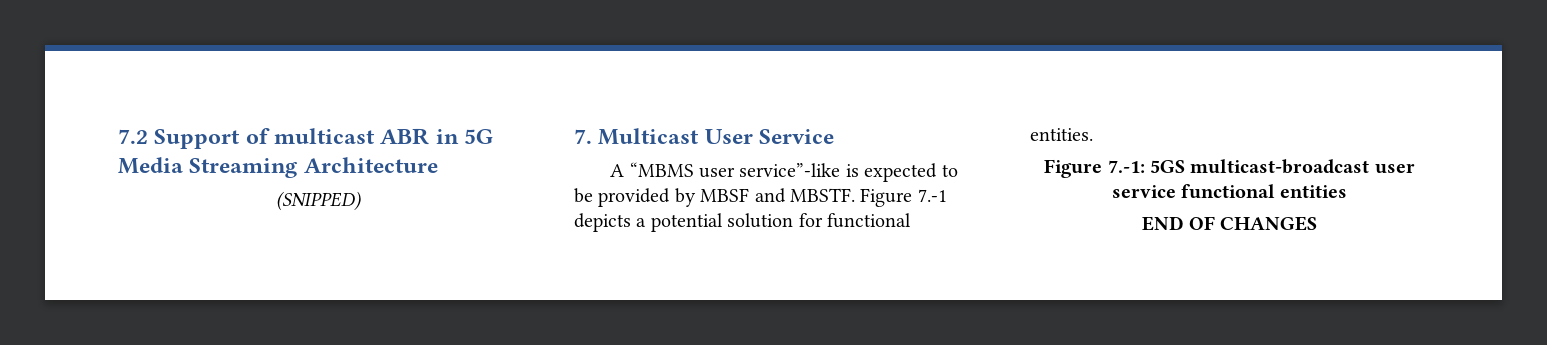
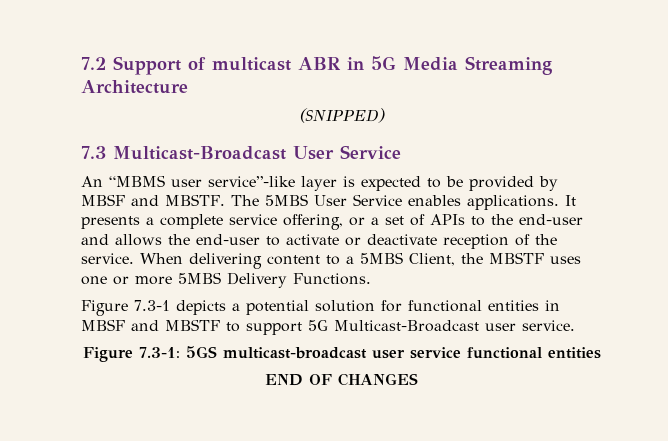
[574,128,700,145] 7. Multicast -> [81,146,286,160] 7.3 Multicast-Broadcast
[610,164,625,177] A -> [81,176,103,187] An
(841, 170) none -> [301,176,337,191] layer
[860,188,947,207] Figure 7.-1 -> [230,194,576,210] [81,214,583,230] [81,234,557,249] [81,252,581,269] [81,272,371,288] [81,300,170,316] The 5MBS User Service enables applications. It presents a complete service offering, or a set of APIs to the end-user and allows the end-user to activate or deactivate reception of the service. When delivering content to a 5MBS Client, the MBSTF uses one or more 5MBS Delivery Functions. // Figure 7.3-1
[1030,128,1093,141] [1044,159,1145,178] entities. // Figure 7.-1: -> [488,300,560,311] [81,319,575,335] [82,347,180,362] entities in MBSF and MBSTF to support 5G Multicast-Broadcast user service. // Figure 7.3-1:

